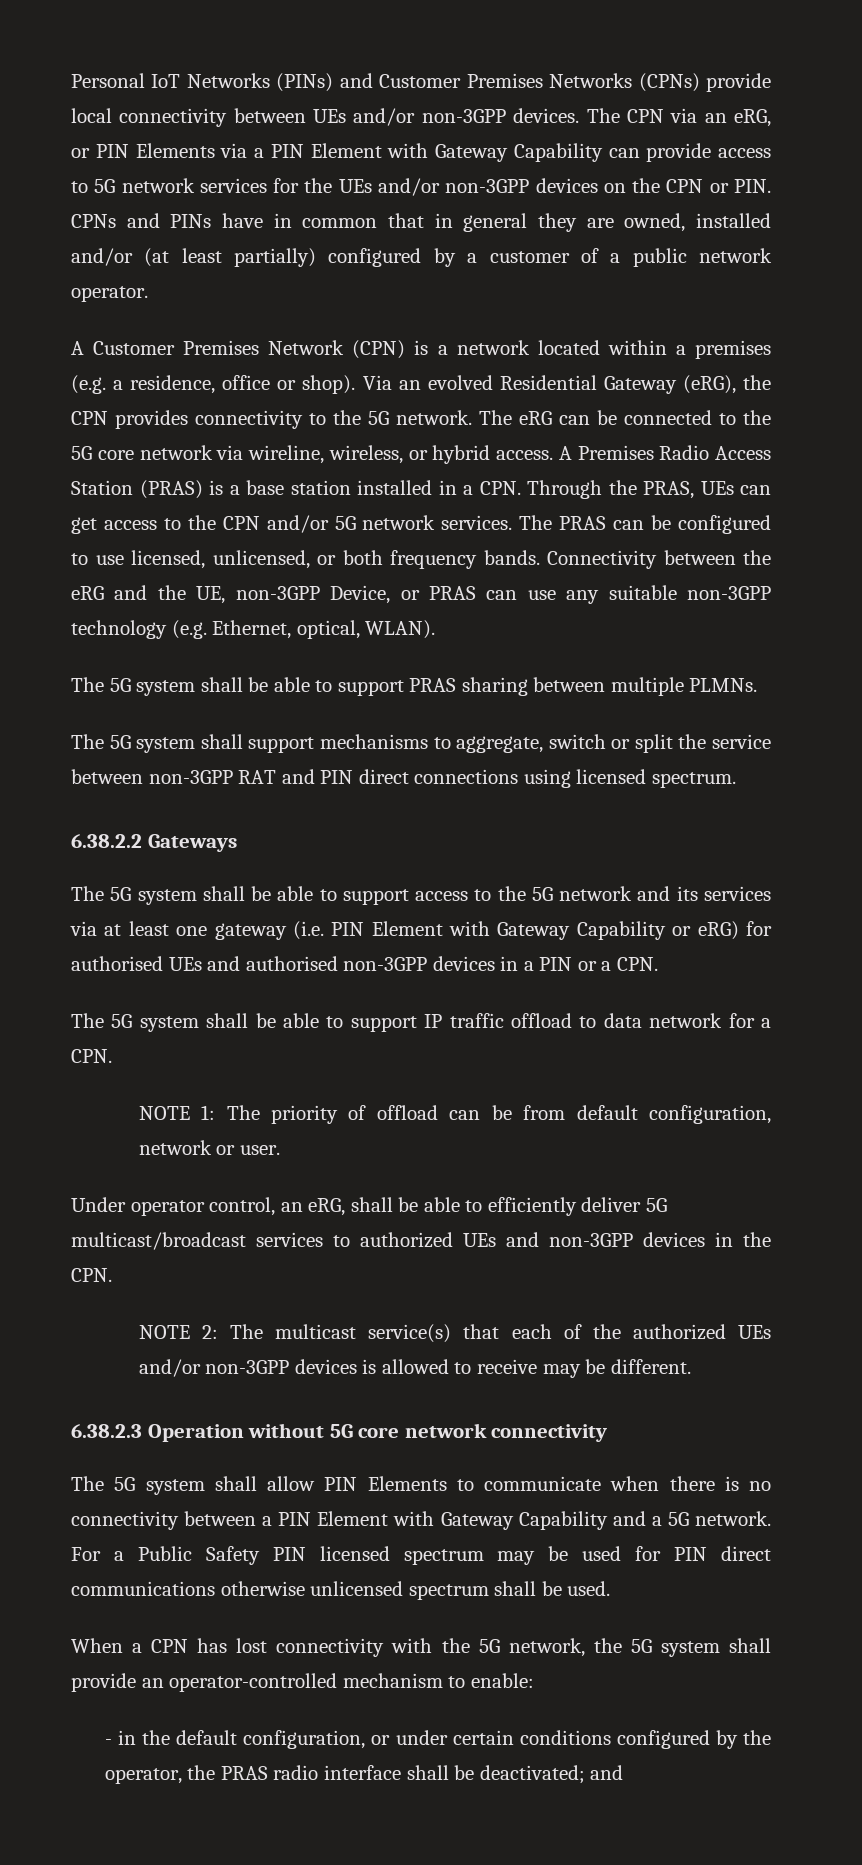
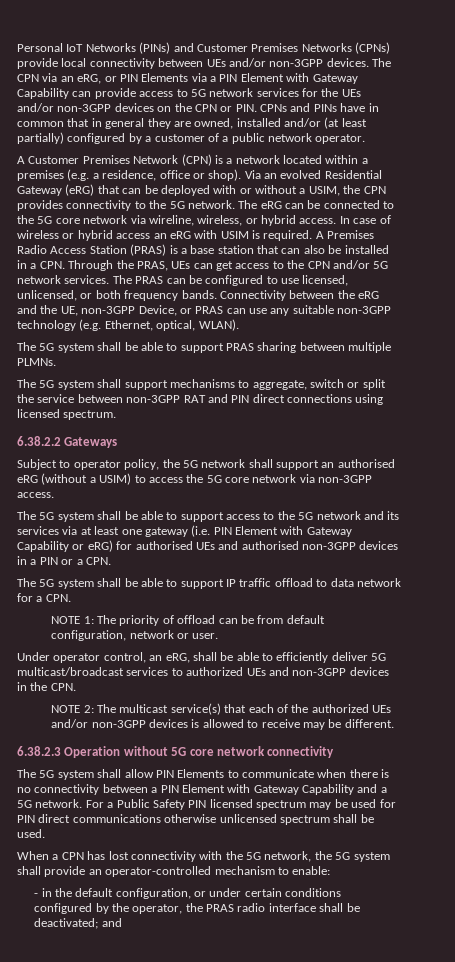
[682,375,736,394] (eRG), -> [65,184,340,196] (eRG) that can be deployed with or without a USIM,
(553, 455) none -> [339,215,391,224] [17,230,313,241] In case of wireless or hybrid access an eRG with USIM is required.
(351, 487) none -> [257,245,342,254] that can also be
(237, 843) none -> [17,459,395,470] [17,473,373,485] [17,492,54,498] // Subject to operator policy, the 5G network shall support an authorised eRG (without a USIM) to access the 5G core network via non-3GPP access.

